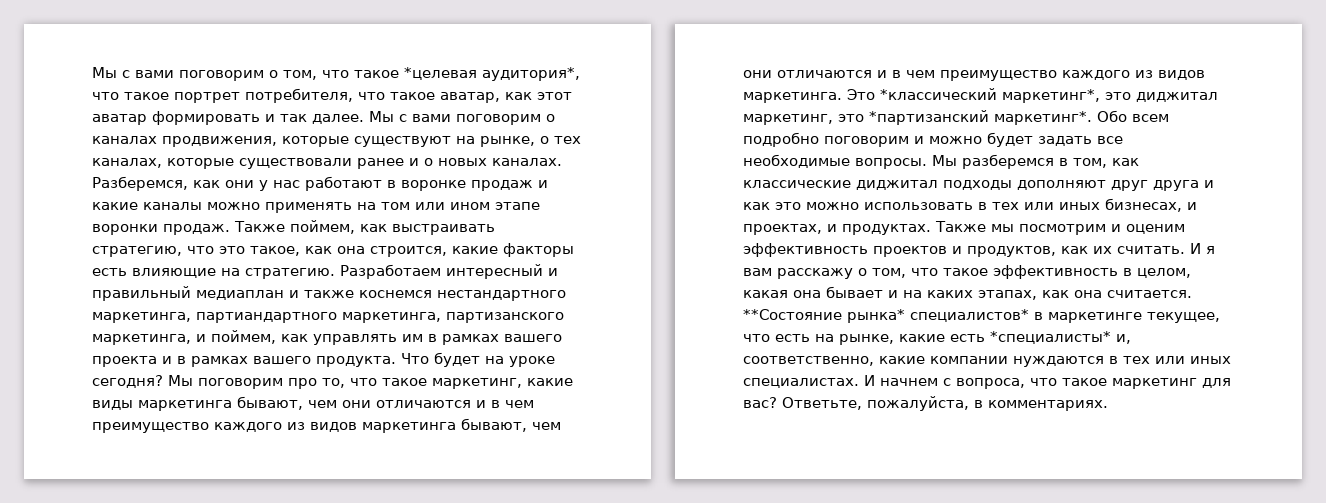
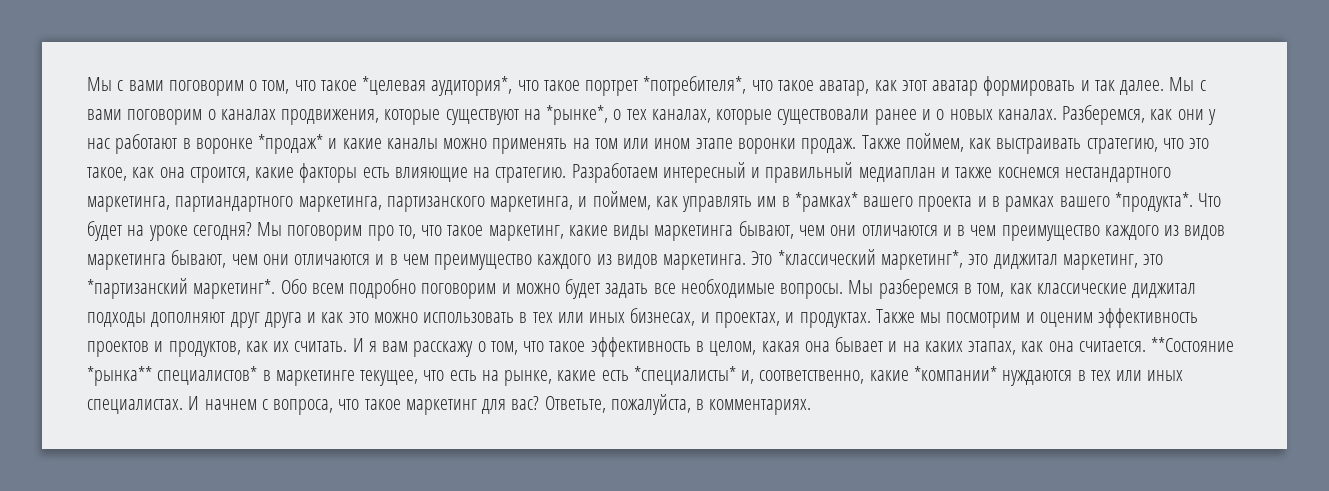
[245,88,353,103] потребителя, -> [643,76,747,96] *потребителя*,
[480,136,535,147] рынке, -> [546,105,609,125] *рынке*,
[471,180,533,191] продаж -> [258,134,324,154] *продаж*
[442,334,499,345] рамках -> [794,192,858,212] *рамках*
[316,356,396,367] продукта. -> [1114,192,1193,212] *продукта*.
[847,309,905,323] рынка* -> [87,366,152,386] *рынка**
[930,356,1008,364] компании -> [913,366,997,381] *компании*

